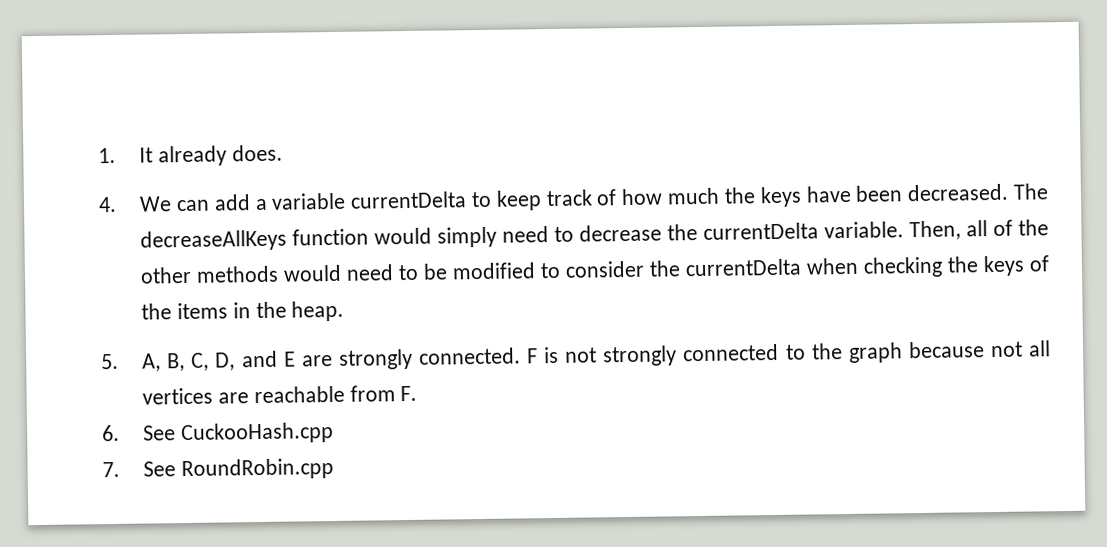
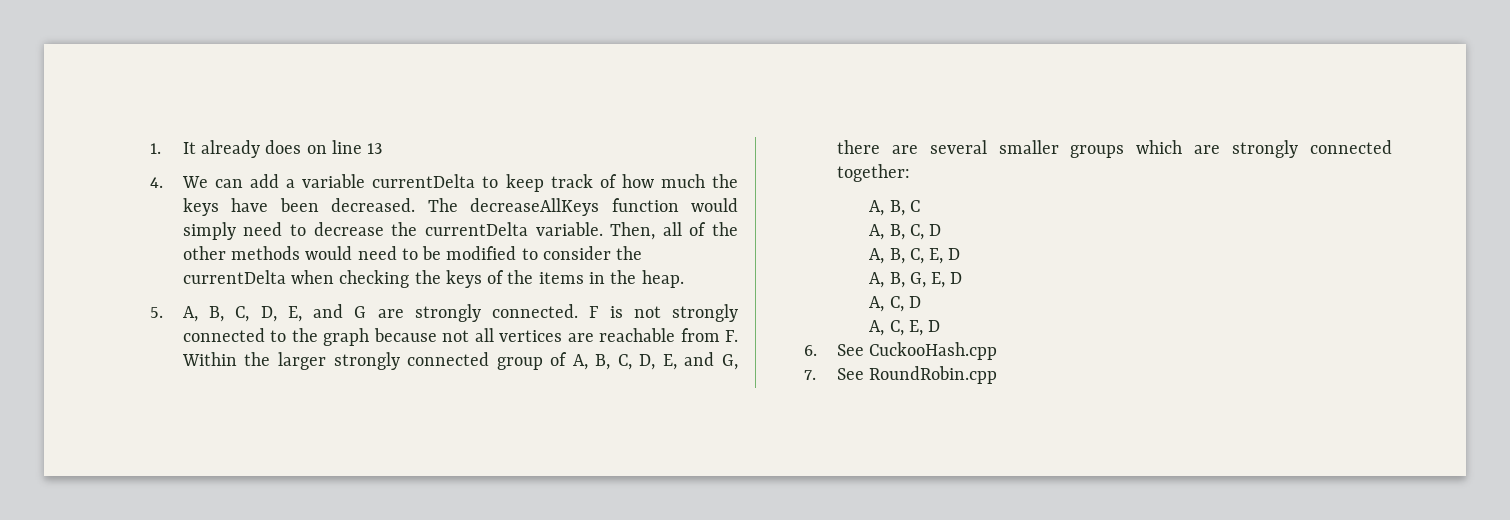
[231,144,283,162] does. -> [265,140,383,154] does on line 13
[241,350,296,368] and E -> [287,304,367,322] E, and G
(418, 393) none -> [181,352,738,370] [836,140,1392,158] [836,164,910,182] [869,200,920,216] [869,224,942,240] [869,248,961,264] [869,272,963,288] [869,296,921,312] [869,320,941,336] Within the larger strongly connected group of A, B, C, D, E, and G, there are several smaller groups which are strongly connected together: // A, B, C // A, B, C, D // A, B, C, E, D // A, B, G, E, D // A, C, D // A, C, E, D

